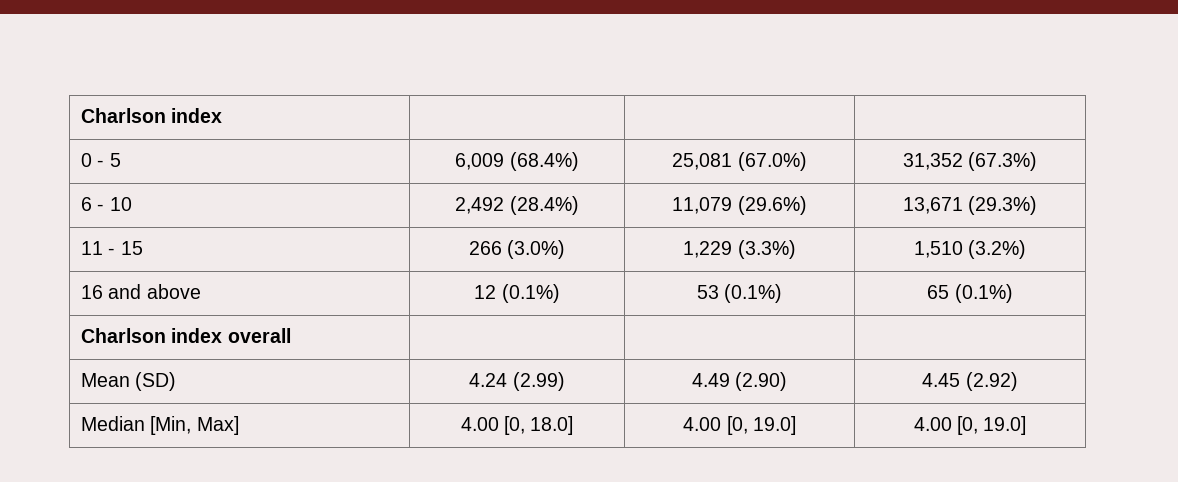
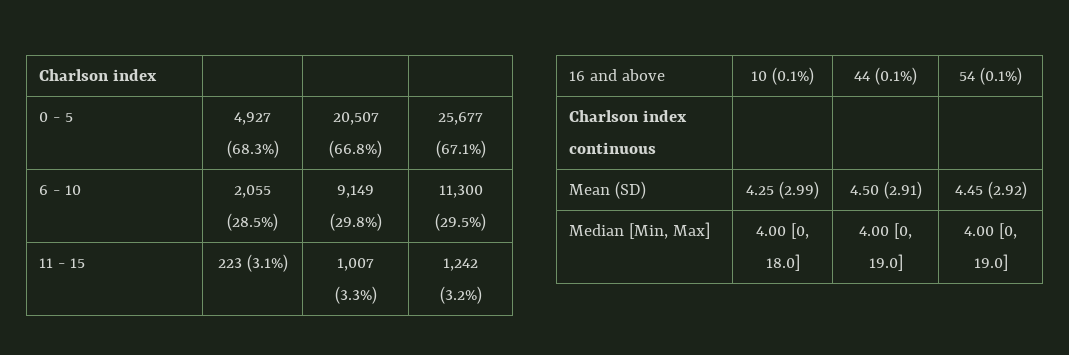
[455,152,579,171] [672,152,807,171] [902,152,1038,171] [81,197,132,211] [455,196,579,215] [672,196,807,215] [902,196,1038,215] 6,009 (68.4%) | 25,081 (67.0%) | 31,352 (67.3%) // 6 - 10 | 2,492 (28.4%) | 11,079 (29.6%) | 13,671 (29.3%) -> [234,112,271,125] [226,140,279,158] [332,112,379,125] [329,140,382,158] [438,112,483,125] [435,140,486,158] [38,185,81,195] [234,185,271,198] [227,213,278,231] [337,185,374,198] [329,213,382,231] [438,185,483,198] [435,213,486,231] 4,927 (68.3%) | 20,507 (66.8%) | 25,677 (67.1%) // 6 - 10 | 2,055 (28.5%) | 9,149 (29.8%) | 11,300 (29.5%)
[468,240,566,259] [683,241,733,258] 266 (3.0%) | 1,229 -> [217,254,288,272] [337,258,374,271] 223 (3.1%) | 1,007
[913,241,963,258] 1,510 -> [443,258,478,271] 1,242
[474,284,560,303] [696,284,783,303] [927,285,950,299] 12 (0.1%) | 53 (0.1%) | 65 -> [751,67,814,85] [854,67,917,85] [959,71,976,81] 10 (0.1%) | 44 (0.1%) | 54
[227,328,291,343] overall -> [568,142,656,154] continuous
[469,373,508,387] 4.24 -> [746,185,775,195] 4.25
[691,372,788,391] 4.49 (2.90) -> [849,181,922,199] 4.50 (2.91)

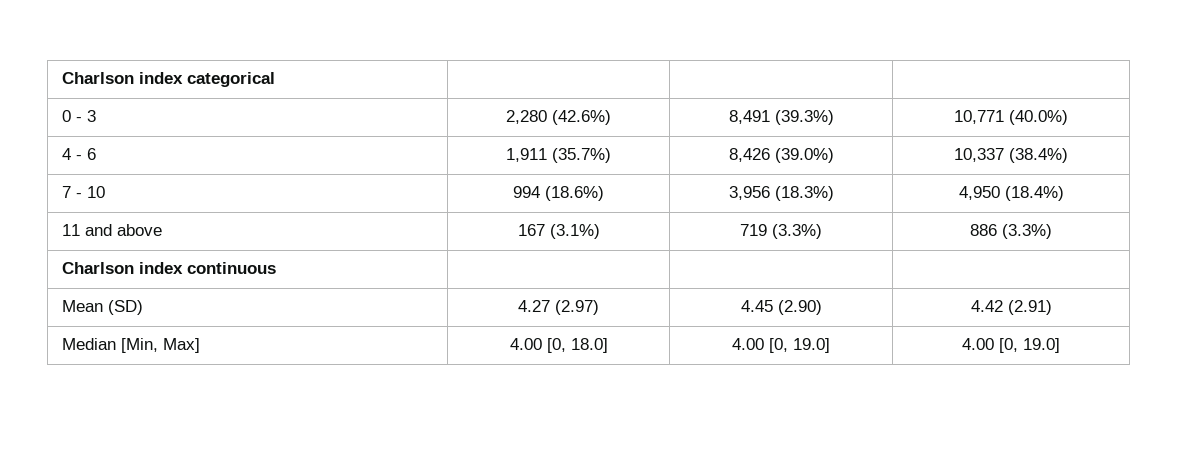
[38,69,157,81] Charlson index -> [62,72,276,87] Charlson index categorical
[64,113,73,122] [234,112,271,125] [226,140,279,158] [332,112,379,125] [329,140,382,158] [438,112,483,125] [435,140,486,158] [38,185,81,195] [234,185,271,198] [227,213,278,231] [337,185,374,198] [329,213,382,231] [438,185,483,198] [435,213,486,231] [38,258,85,268] [217,254,288,272] [337,258,374,271] [334,286,377,304] [443,258,478,271] [439,286,482,304] [568,69,665,81] [751,67,814,85] [854,67,917,85] [959,67,1022,85] 5 | 4,927 (68.3%) | 20,507 (66.8%) | 25,677 (67.1%) // 6 - 10 | 2,055 (28.5%) | 9,149 (29.8%) | 11,300 (29.5%) // 11 - 15 | 223 (3.1%) | 1,007 (3.3%) | 1,242 (3.2%) // 16 and above | 10 (0.1%) | 44 (0.1%) | 54 (0.1%) -> [87,110,97,122] [506,110,611,125] [728,110,834,125] [954,110,1068,125] [62,148,97,160] [506,148,611,163] [728,148,834,163] [954,148,1068,163] [62,186,106,198] [513,186,604,201] [728,186,834,201] [958,186,1064,201] [62,224,163,236] [517,224,600,239] [740,224,822,239] [970,224,1052,239] 3 | 2,280 (42.6%) | 8,491 (39.3%) | 10,771 (40.0%) // 4 - 6 | 1,911 (35.7%) | 8,426 (39.0%) | 10,337 (38.4%) // 7 - 10 | 994 (18.6%) | 3,956 (18.3%) | 4,950 (18.4%) // 11 and above | 167 (3.1%) | 719 (3.3%) | 886 (3.3%)
[746,181,819,199] [849,181,922,199] [954,181,1027,199] 4.25 (2.99) | 4.50 (2.91) | 4.45 (2.92) -> [518,300,599,315] [740,300,822,315] [970,300,1052,315] 4.27 (2.97) | 4.45 (2.90) | 4.42 (2.91)

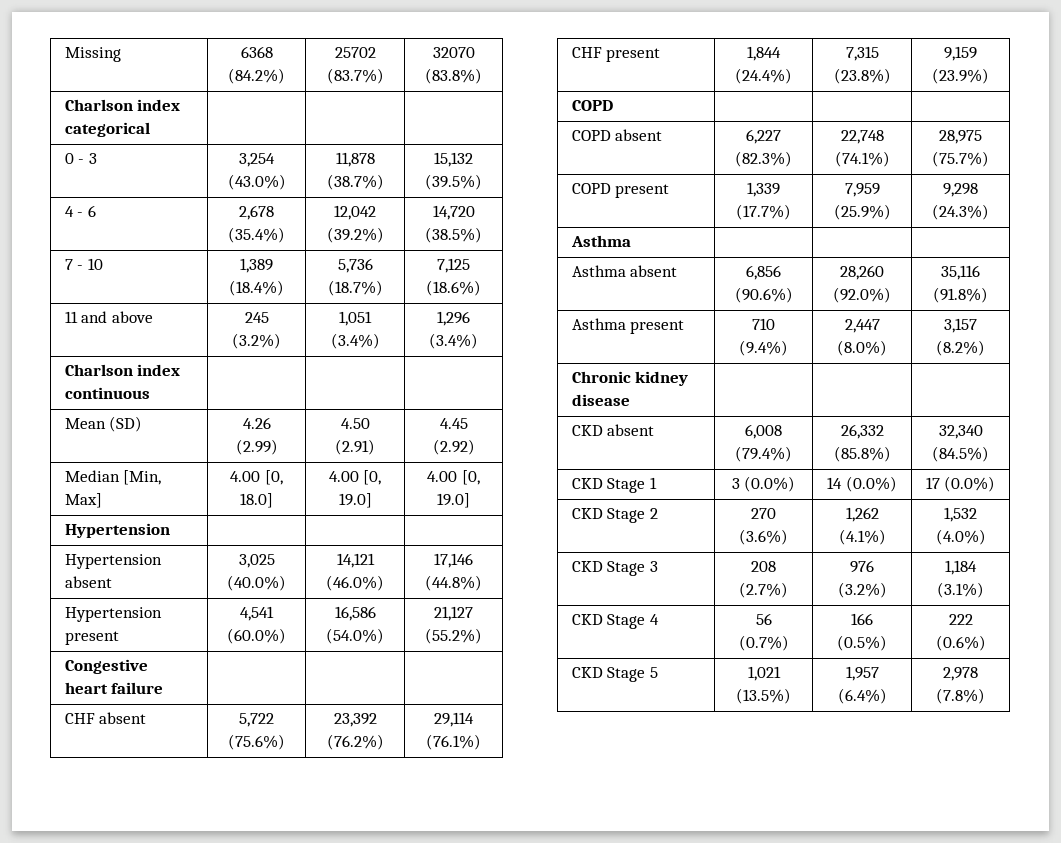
(62, 78) none -> [64,47,121,62] [240,46,273,58] [228,68,285,84] [334,47,376,58] [326,68,384,84] [432,47,475,58] [425,68,482,84] Missing | 6368 (84.2%) | 25702 (83.7%) | 32070 (83.8%) //
[506,110,611,125] [728,110,834,125] [954,110,1068,125] [62,148,97,160] [506,148,611,163] [728,148,834,163] [954,148,1068,163] [62,186,106,198] [513,186,604,201] [728,186,834,201] [958,186,1064,201] [62,224,163,236] [517,224,600,239] [740,224,822,239] [970,224,1052,239] 2,280 (42.6%) | 8,491 (39.3%) | 10,771 (40.0%) // 4 - 6 | 1,911 (35.7%) | 8,426 (39.0%) | 10,337 (38.4%) // 7 - 10 | 994 (18.6%) | 3,956 (18.3%) | 4,950 (18.4%) // 11 and above | 167 (3.1%) | 719 (3.3%) | 886 (3.3%) -> [239,153,275,167] [227,174,286,190] [335,152,375,167] [326,174,384,190] [434,152,473,167] [425,174,482,190] [64,205,96,217] [239,205,274,220] [228,227,285,243] [334,205,376,220] [326,227,384,243] [432,205,475,220] [425,227,482,243] [64,258,103,270] [240,258,273,273] [229,280,284,296] [337,258,373,273] [327,280,383,296] [437,258,470,273] [426,280,481,296] [64,311,153,323] [244,312,269,323] [232,333,281,349] [339,311,372,326] [330,333,380,349] [437,311,470,326] [429,333,478,349] 3,254 (43.0%) | 11,878 (38.7%) | 15,132 (39.5%) // 4 - 6 | 2,678 (35.4%) | 12,042 (39.2%) | 14,720 (38.5%) // 7 - 10 | 1,389 (18.4%) | 5,736 (18.7%) | 7,125 (18.6%) // 11 and above | 245 (3.2%) | 1,051 (3.4%) | 1,296 (3.4%)
[518,300,599,315] [740,300,822,315] [970,300,1052,315] 4.27 (2.97) | 4.45 (2.90) | 4.42 (2.91) -> [242,417,271,429] [235,439,278,455] [340,418,370,429] [335,439,375,455] [439,418,468,429] [432,439,475,455] 4.26 (2.99) | 4.50 (2.91) | 4.45 (2.92)
(1060, 345) none -> [64,523,170,538] [64,554,162,569] [64,576,112,588] [238,554,275,568] [227,575,286,591] [336,553,375,568] [326,575,384,591] [434,553,473,568] [425,575,482,591] [64,607,162,622] [64,631,119,645] [240,606,274,621] [227,628,286,644] [334,606,376,621] [326,628,384,644] [434,606,473,621] [425,628,482,644] [64,659,148,674] [64,682,164,694] [64,712,147,724] [239,713,274,727] [228,734,285,750] [333,713,377,727] [326,734,384,750] [434,712,474,727] [426,734,481,750] [571,47,661,62] [747,46,781,61] [735,68,792,84] [845,46,879,61] [833,68,891,84] [944,46,977,61] [932,68,989,84] [571,100,613,111] [571,129,663,141] [746,129,781,144] [735,151,792,167] [840,130,884,144] [834,151,890,167] [939,130,982,144] [932,151,989,167] [571,183,670,198] [747,182,780,197] [736,204,791,220] [844,183,880,197] [833,204,891,220] [943,183,978,197] [932,204,989,220] [570,235,631,247] [571,265,678,277] [746,265,781,280] [734,287,793,303] [840,265,884,280] [833,287,891,303] [941,265,980,280] [933,287,988,303] [571,318,685,334] [752,318,775,330] [739,340,788,356] [844,319,880,333] [837,340,887,356] [944,318,977,333] [936,340,985,356] [571,371,689,386] [571,394,630,406] [571,424,655,436] [745,424,782,439] [735,446,792,462] [840,424,884,439] [833,446,891,462] [938,425,983,439] [932,446,989,462] [571,477,657,493] [731,476,796,492] [827,476,897,492] [925,476,996,492] [571,508,658,523] [751,508,776,519] [739,529,788,545] [845,507,879,522] [838,529,886,545] [944,507,977,522] [935,529,986,545] [571,561,658,576] [751,561,776,572] [739,582,788,598] [850,560,874,573] [837,582,887,598] [945,560,977,575] [937,582,984,598] [571,614,659,629] [755,613,772,625] [738,635,789,651] [851,613,873,625] [837,635,887,651] [948,614,973,625] [935,635,986,651] [571,667,658,682] [747,666,781,681] [736,688,791,704] [845,666,879,681] [837,688,887,704] [943,667,978,681] [936,688,985,704] // Hypertension | | | // Hypertension absent | 3,025 (40.0%) | 14,121 (46.0%) | 17,146 (44.8%) // Hypertension present | 4,541 (60.0%) | 16,586 (54.0%) | 21,127 (55.2%) // Congestive heart failure | | | // CHF absent | 5,722 (75.6%) | 23,392 (76.2%) | 29,114 (76.1%) // CHF present | 1,844 (24.4%) | 7,315 (23.8%) | 9,159 (23.9%) // COPD | | | // COPD absent | 6,227 (82.3%) | 22,748 (74.1%) | 28,975 (75.7%) // COPD present | 1,339 (17.7%) | 7,959 (25.9%) | 9,298 (24.3%) // Asthma | | | // Asthma absent | 6,856 (90.6%) | 28,260 (92.0%) | 35,116 (91.8%) // Asthma present | 710 (9.4%) | 2,447 (8.0%) | 3,157 (8.2%) // Chronic kidney disease | | | // CKD absent | 6,008 (79.4%) | 26,332 (85.8%) | 32,340 (84.5%) // CKD Stage 1 | 3 (0.0%) | 14 (0.0%) | 17 (0.0%) // CKD Stage 2 | 270 (3.6%) | 1,262 (4.1%) | 1,532 (4.0%) // CKD Stage 3 | 208 (2.7%) | 976 (3.2%) | 1,184 (3.1%) // CKD Stage 4 | 56 (0.7%) | 166 (0.5%) | 222 (0.6%) // CKD Stage 5 | 1,021 (13.5%) | 1,957 (6.4%) | 2,978 (7.8%)

